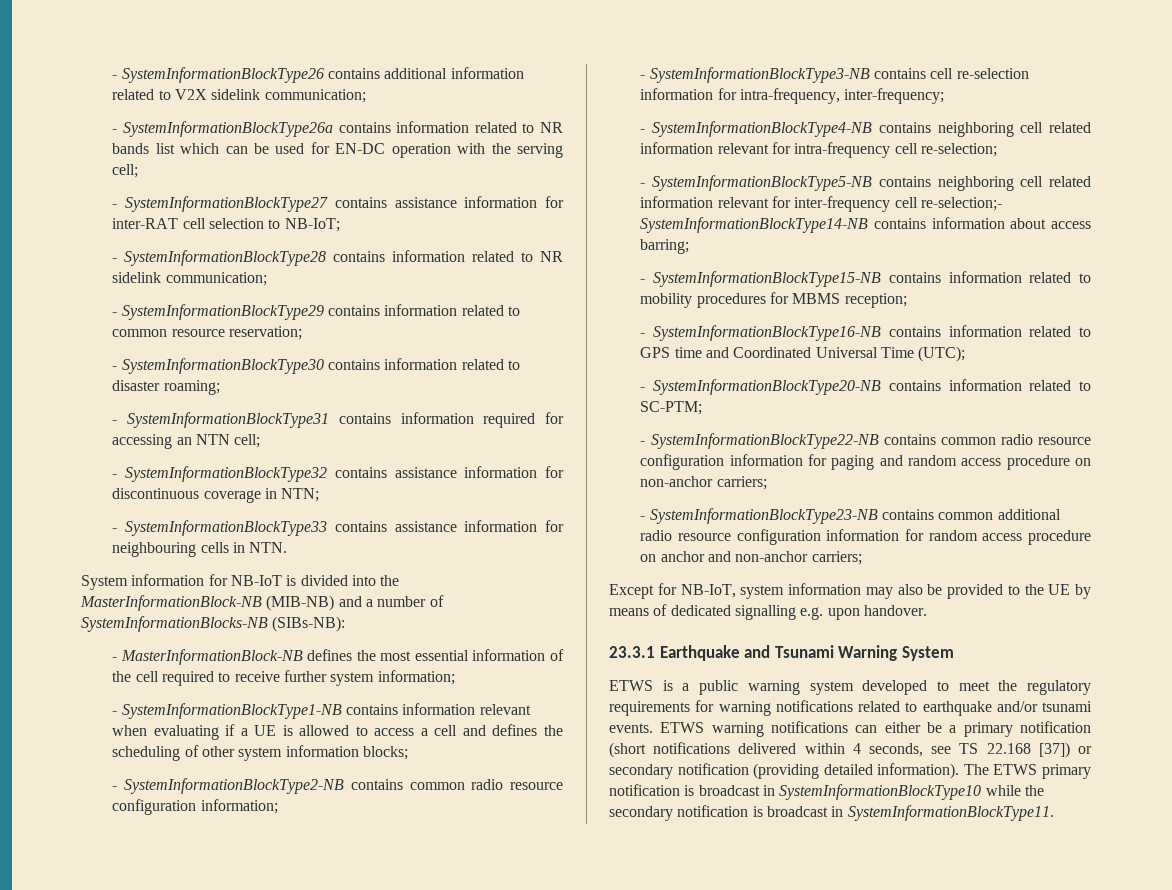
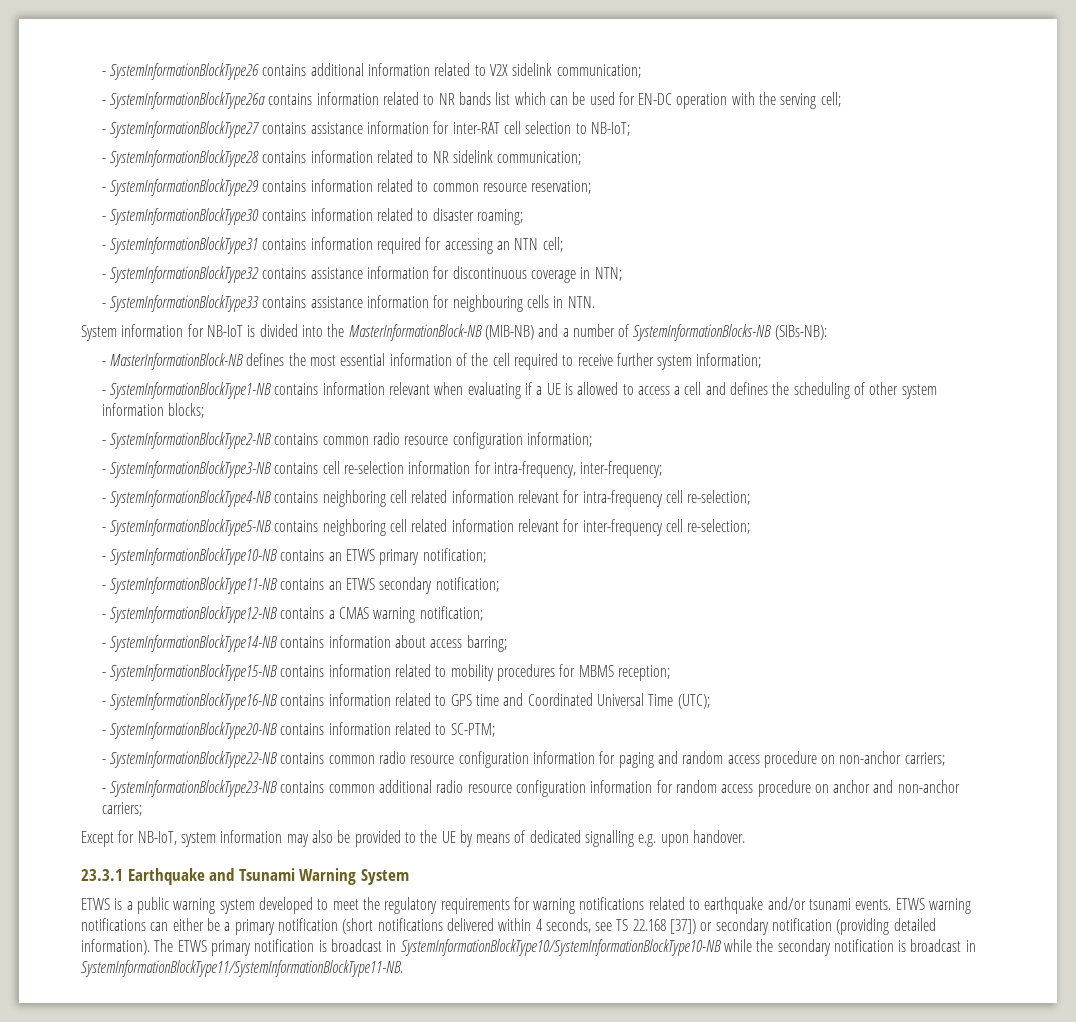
[920,197,1002,211] re-selection;- -> [687,519,751,534] [101,548,486,565] [101,577,499,594] [101,606,483,623] [101,643,106,648] re-selection; // - SystemInformationBlockType10-NB contains an ETWS primary notification; // - SystemInformationBlockType11-NB contains an ETWS secondary notification; // - SystemInformationBlockType12-NB contains a CMAS warning notification; // -
[779,784,982,800] SystemInformationBlockType10 -> [400,939,721,956] SystemInformationBlockType10/SystemInformationBlockType10-NB
[847,805,1054,821] SystemInformationBlockType11. -> [81,960,403,977] SystemInformationBlockType11/SystemInformationBlockType11-NB.

